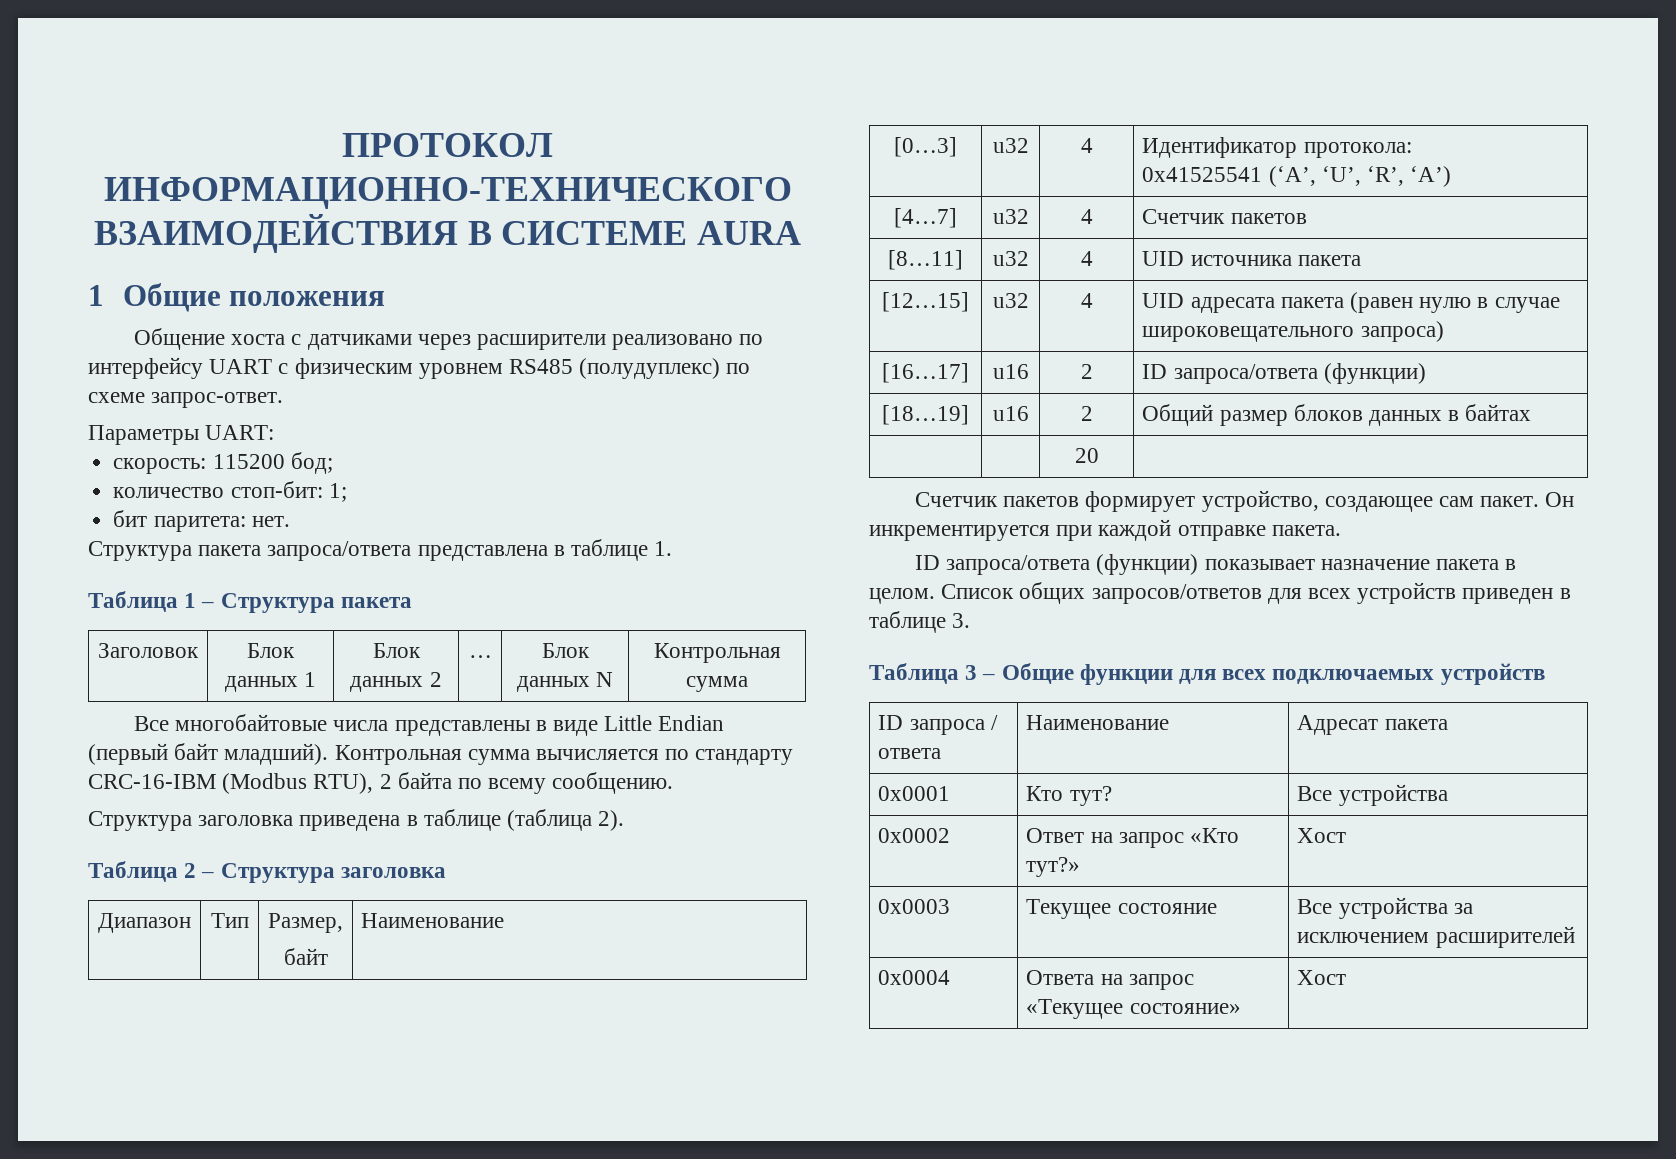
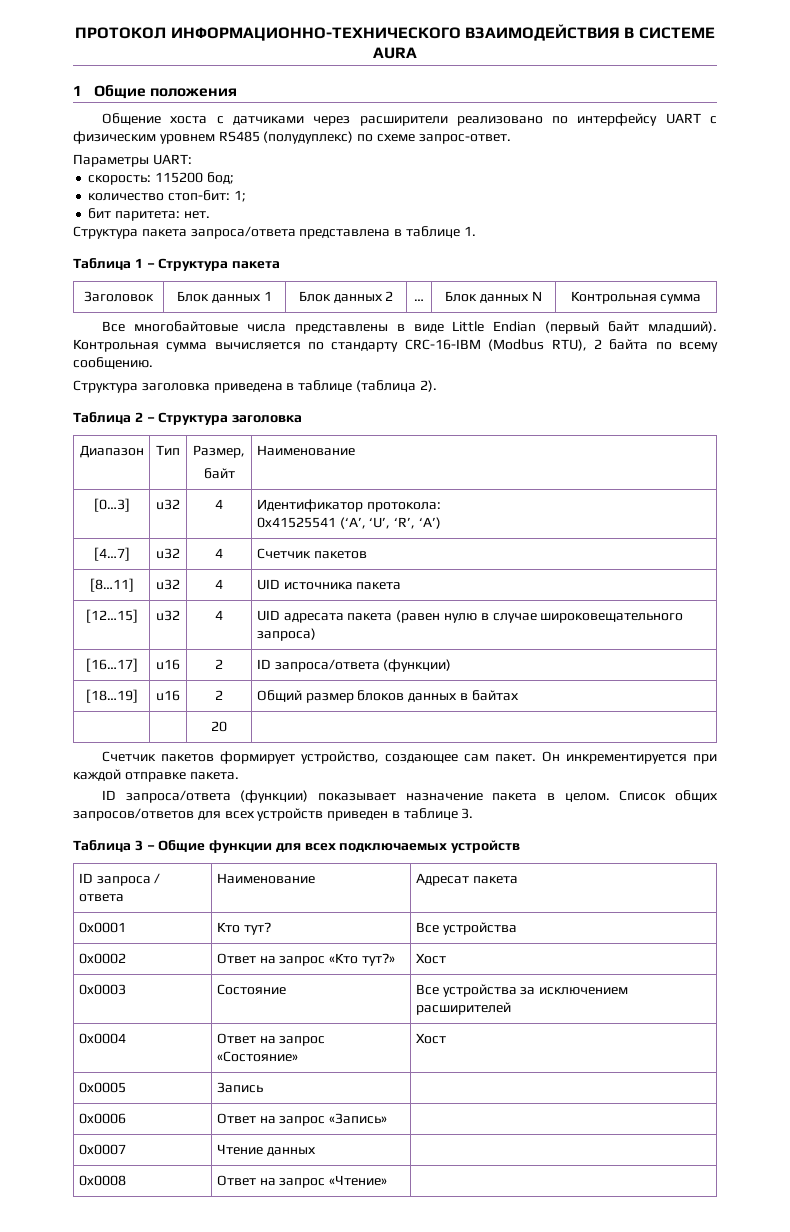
[1026,899,1217,919] Текущее состояние -> [216,984,286,995] Состояние
[1026,970,1194,990] [1026,999,1241,1019] [1297,970,1347,985] Ответа на запрос «Текущее состояние» | Хост -> [216,1033,326,1046] [216,1051,298,1062] [415,1033,446,1044] [78,1082,126,1093] [216,1082,263,1093] [78,1113,126,1124] [216,1113,388,1126] [78,1144,126,1155] [216,1144,316,1156] [78,1175,126,1186] [216,1175,388,1188] Ответ на запрос «Состояние» | Хост // 0x0005 | Запись | // 0x0006 | Ответ на запрос «Запись» | // 0x0007 | Чтение данных | // 0x0008 | Ответ на запрос «Чтение» |

